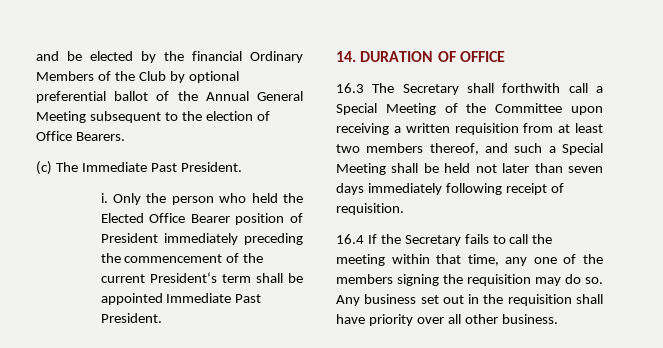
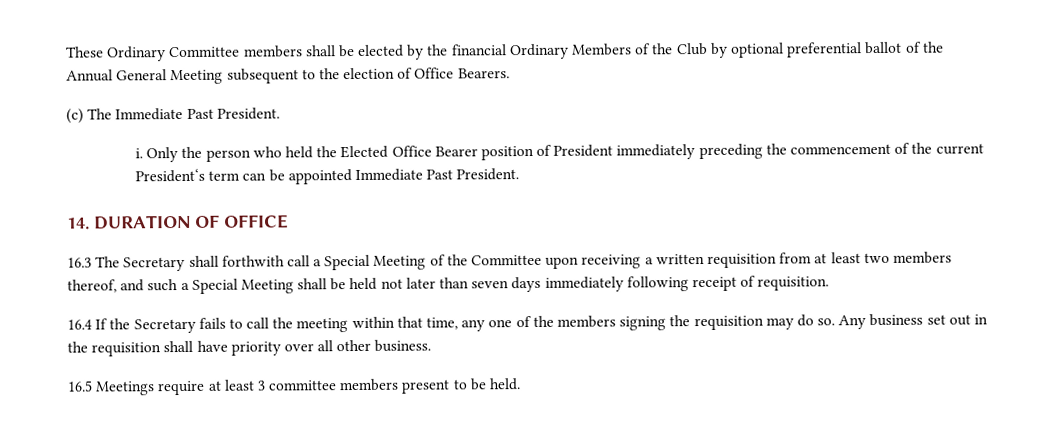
[36,51,59,61] and -> [66,45,336,62] These Ordinary Committee members shall
[255,273,283,283] shall -> [242,172,267,181] can
(558, 319) none -> [67,378,522,396] // 16.5 Meetings require at least 3 committee members present to be held.

